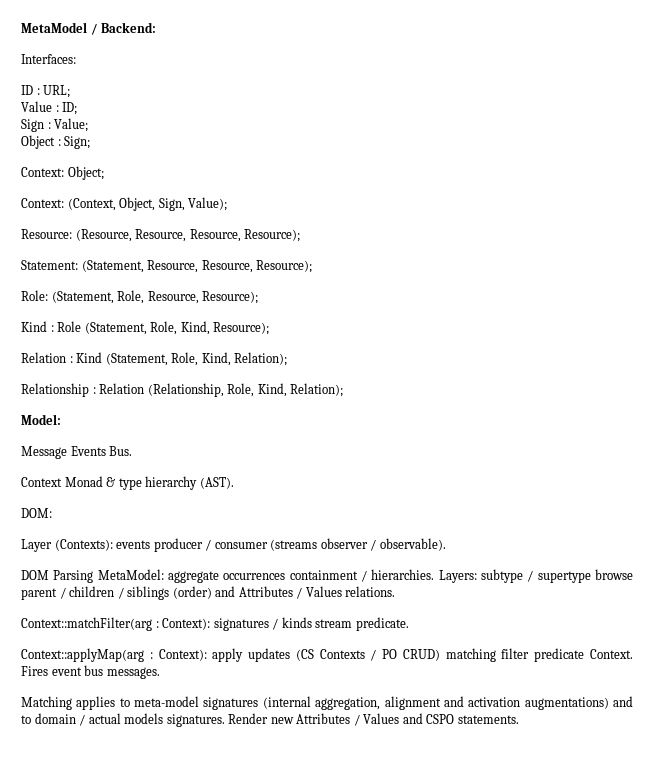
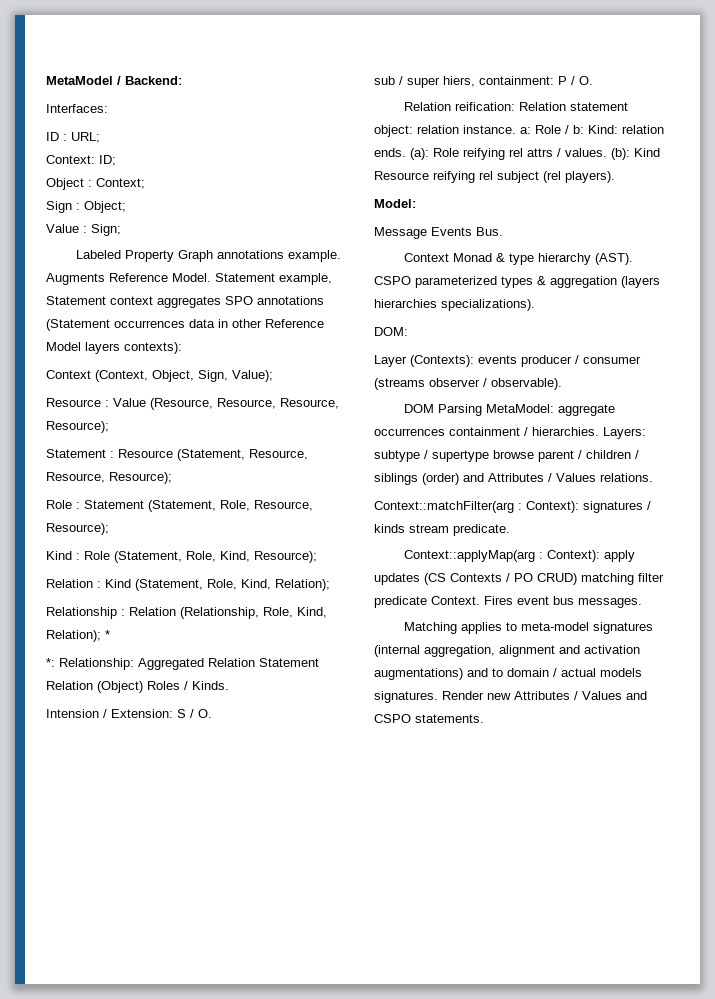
[21,101,78,115] Value : ID; -> [46,155,116,166] [46,178,145,190] Context: ID; // Object : Context;
[54,118,89,132] [21,135,55,149] Value; // Object -> [84,201,126,213] [46,224,79,233] Object; // Value
[21,166,104,180] [21,198,64,208] Context: Object; // Context: -> [75,250,341,262] [46,273,332,285] [46,296,324,308] [46,319,324,331] [46,342,182,354] [46,370,91,379] Labeled Property Graph annotations example. Augments Reference Model. Statement example, Statement context aggregates SPO annotations (Statement occurrences data in other Reference Model layers contexts): // Context
[21,229,72,239] Resource: -> [46,398,146,407] Resource : Value
[21,260,78,270] Statement: -> [46,449,173,458] Statement : Resource
[21,290,48,301] Role: -> [46,500,144,509] Role : Statement
(344, 390) none -> [105,630,110,639] [46,658,319,670] [46,681,229,693] [46,709,212,718] [374,76,593,88] [403,102,628,111] [374,125,664,137] [374,148,660,160] [374,171,615,183] * // *: Relationship: Aggregated Relation Statement Relation (Object) Roles / Kinds. // Intension / Extension: S / O. // sub / super hiers, containment: P / O. // Relation reification: Relation statement object: relation instance. a: Role / b: Kind: relation ends. (a): Role reifying rel attrs / values. (b): Kind Resource reifying rel subject (rel players).
(234, 483) none -> [374,276,660,288] [374,299,535,311] CSPO parameterized types & aggregation (layers hierarchies specializations).

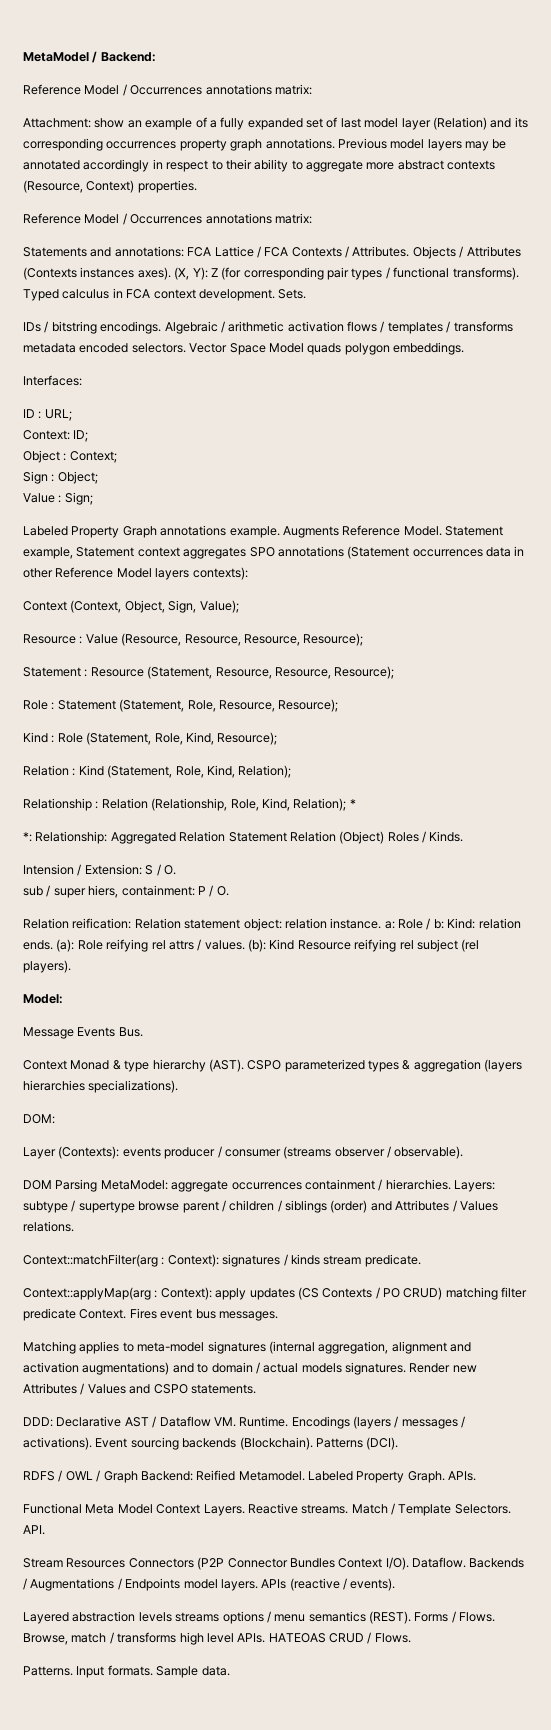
(182, 80) none -> [23,84,312,96] [23,117,528,130] [23,138,507,151] [23,159,496,172] [23,180,197,193] [23,213,312,225] [23,246,521,259] [23,267,519,280] [23,288,307,301] [23,321,513,334] [23,342,464,355] // Reference Model / Occurrences annotations matrix: // Attachment: show an example of a fully expanded set of last model layer (Relation) and its corresponding occurrences property graph annotations. Previous model layers may be annotated accordingly in respect to their ability to aggregate more abstract contexts (Resource, Context) properties. // Reference Model / Occurrences annotations matrix: // Statements and annotations: FCA Lattice / FCA Contexts / Attributes. Objects / Attributes (Contexts instances axes). (X, Y): Z (for corresponding pair types / functional transforms). Typed calculus in FCA context development. Sets. // IDs / bitstring encodings. Algebraic / arithmetic activation flows / templates / transforms metadata encoded selectors. Vector Space Model quads polygon embeddings.
(484, 718) none -> [23,1416,466,1429] [23,1437,399,1450] [23,1470,477,1483] [23,1503,511,1516] [23,1525,45,1535] [23,1557,525,1570] [23,1578,396,1591] [23,1611,496,1624] [23,1632,411,1645] [23,1665,230,1678] // DDD: Declarative AST / Dataflow VM. Runtime. Encodings (layers / messages / activations). Event sourcing backends (Blockchain). Patterns (DCI). // RDFS / OWL / Graph Backend: Reified Metamodel. Labeled Property Graph. APIs. // Functional Meta Model Context Layers. Reactive streams. Match / Template Selectors. API. // Stream Resources Connectors (P2P Connector Bundles Context I/O). Dataflow. Backends / Augmentations / Endpoints model layers. APIs (reactive / events). // Layered abstraction levels streams options / menu semantics (REST). Forms / Flows. Browse, match / transforms high level APIs. HATEOAS CRUD / Flows. // Patterns. Input formats. Sample data.

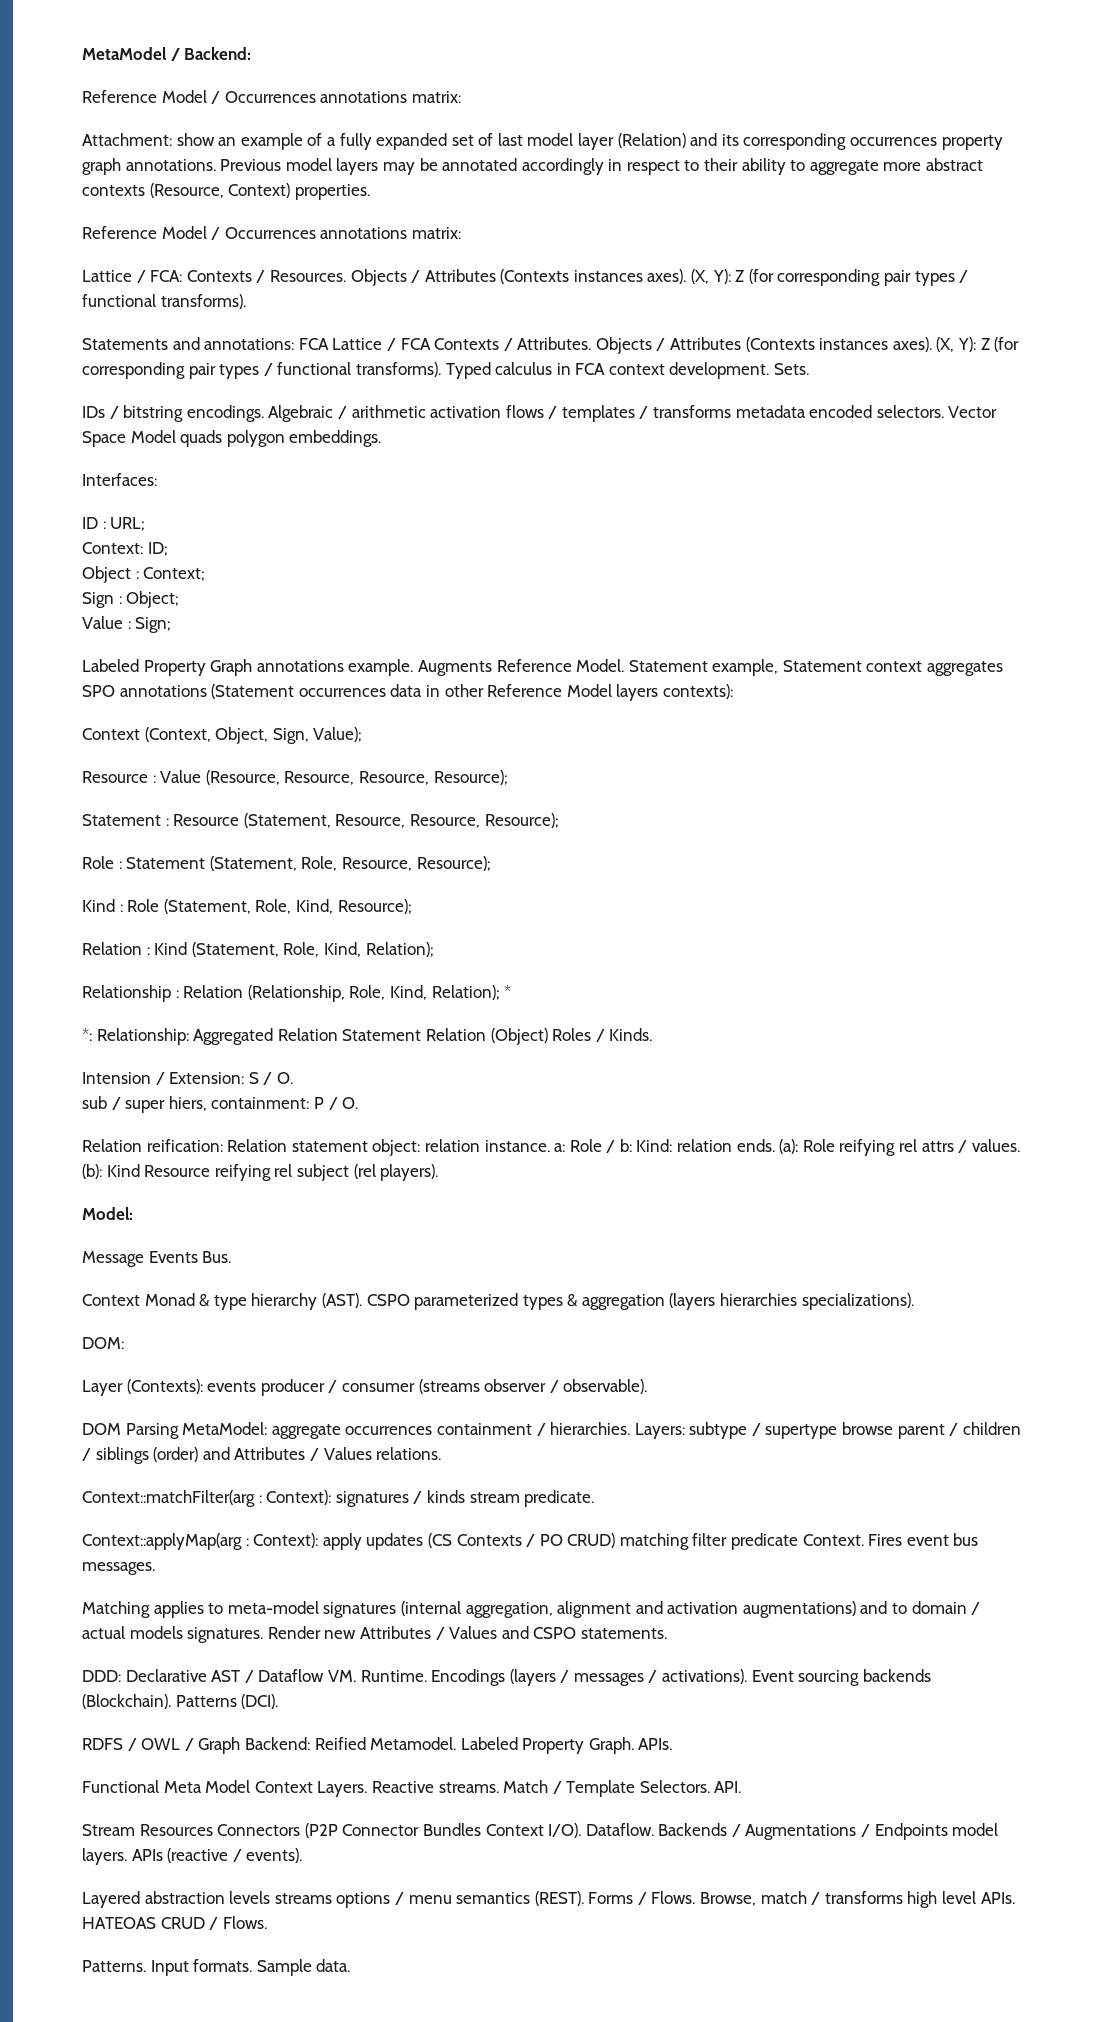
(312, 218) none -> [82,269,969,286] [82,294,246,309] // Lattice / FCA: Contexts / Resources. Objects / Attributes (Contexts instances axes). (X, Y): Z (for corresponding pair types / functional transforms).

